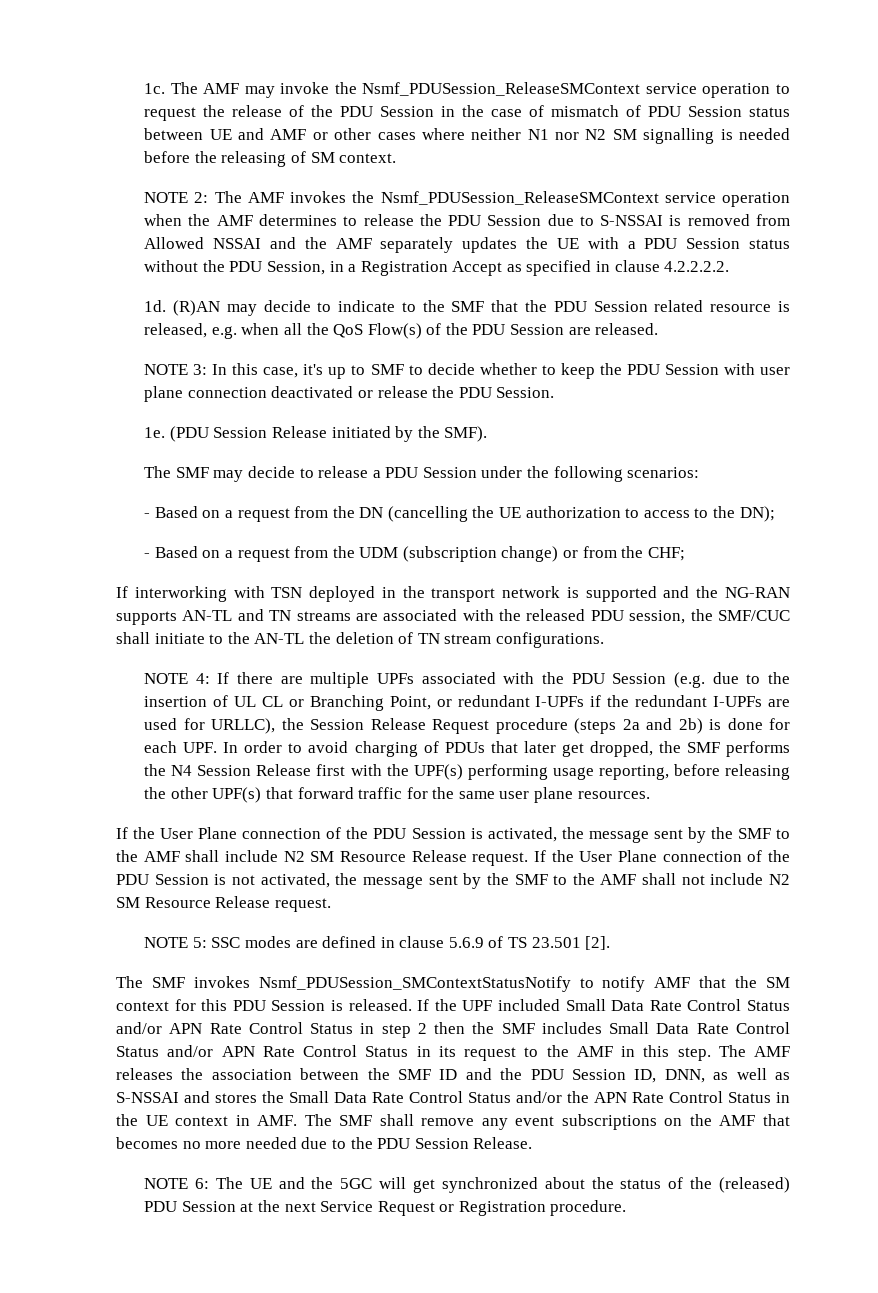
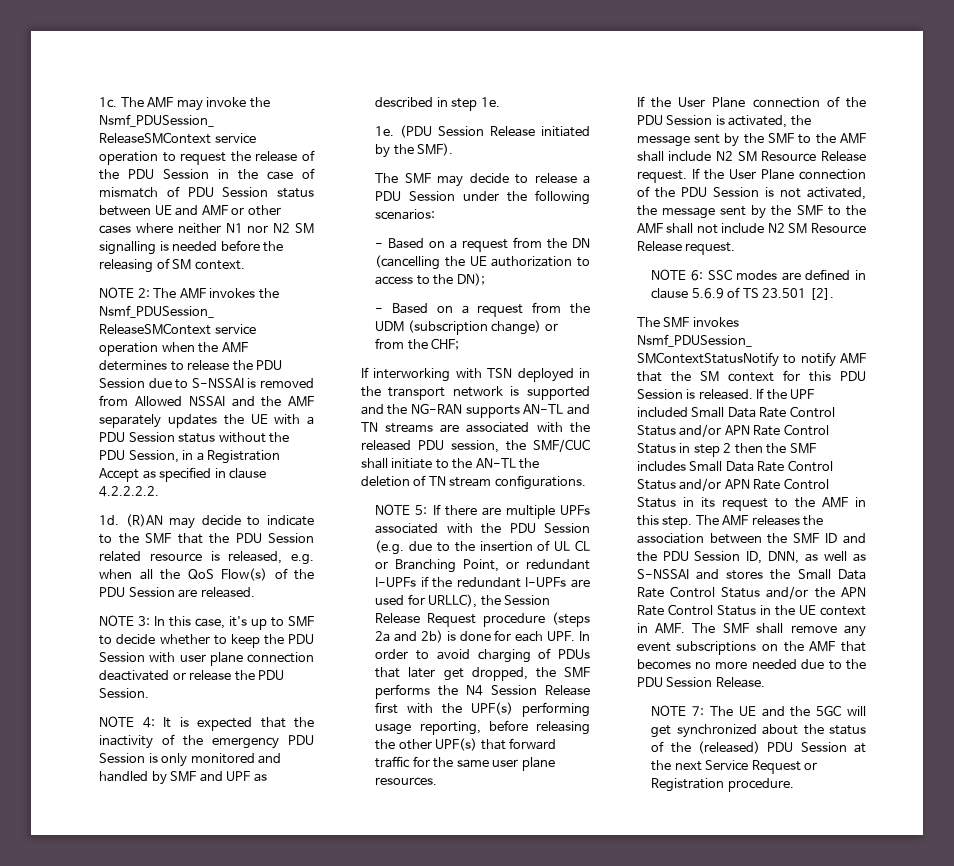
(555, 392) none -> [99,716,314,731] [99,734,314,749] [99,753,282,767] [99,771,267,785] [375,97,500,111] // NOTE 4: It is expected that the inactivity of the emergency PDU Session is only monitored and handled by SMF and UPF as described in step 1e.
[195,673,210,684] 4: -> [415,505,428,515] 5:
[192,937,207,948] 5: -> [690,270,703,281] 6:
[195,1178,210,1189] 6: -> [692,706,705,716] 7:

